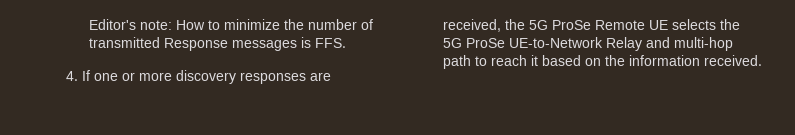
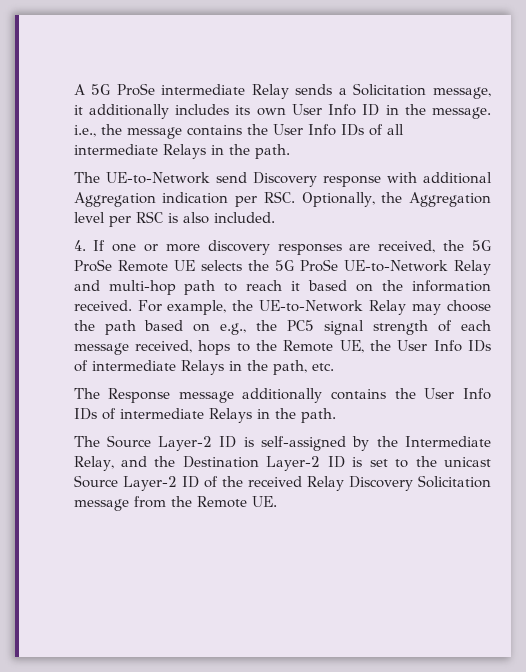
[88,19,373,30] [88,37,346,51] Editor's note: How to minimize the number of transmitted Response messages is FFS. -> [73,83,491,99] [73,104,491,119] [73,124,404,139] [73,144,290,159] [73,172,493,187] [73,191,491,207] [73,211,275,227] A 5G ProSe intermediate Relay sends a Solicitation message, it additionally includes its own User Info ID in the message. i.e., the message contains the User Info IDs of all intermediate Relays in the path. // The UE-to-Network send Discovery response with additional Aggregation indication per RSC. Optionally, the Aggregation level per RSC is also included.
(762, 60) none -> [137,300,492,315] [73,320,491,335] [73,340,492,355] [73,360,334,375] [73,388,492,403] [73,408,336,423] [73,435,491,451] [73,456,492,471] [73,475,491,491] [73,496,277,511] For example, the UE-to-Network Relay may choose the path based on e.g., the PC5 signal strength of each message received, hops to the Remote UE, the User Info IDs of intermediate Relays in the path, etc. // The Response message additionally contains the User Info IDs of intermediate Relays in the path. // The Source Layer-2 ID is self-assigned by the Intermediate Relay, and the Destination Layer-2 ID is set to the unicast Source Layer-2 ID of the received Relay Discovery Solicitation message from the Remote UE.

